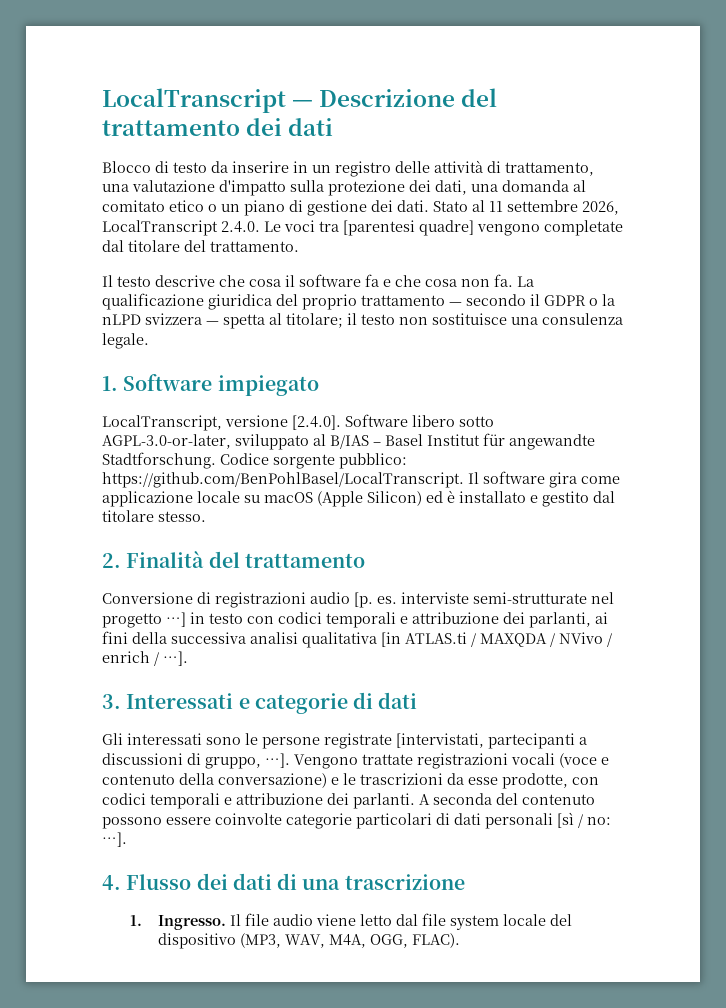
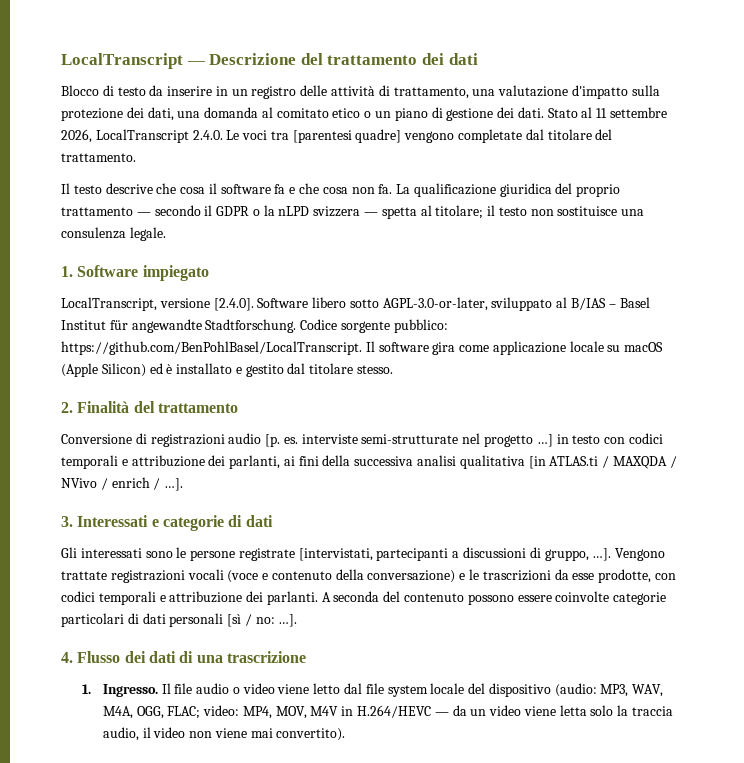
(314, 920) none -> [232,683,275,694] o video
[240,933,282,948] (MP3, -> [554,683,629,697] (audio: MP3,
[412,933,461,948] FLAC). -> [167,705,673,719] [102,727,346,741] FLAC; video: MP4, MOV, M4V in H.264/HEVC — da un video viene letta solo la traccia audio, il video non viene mai convertito).

